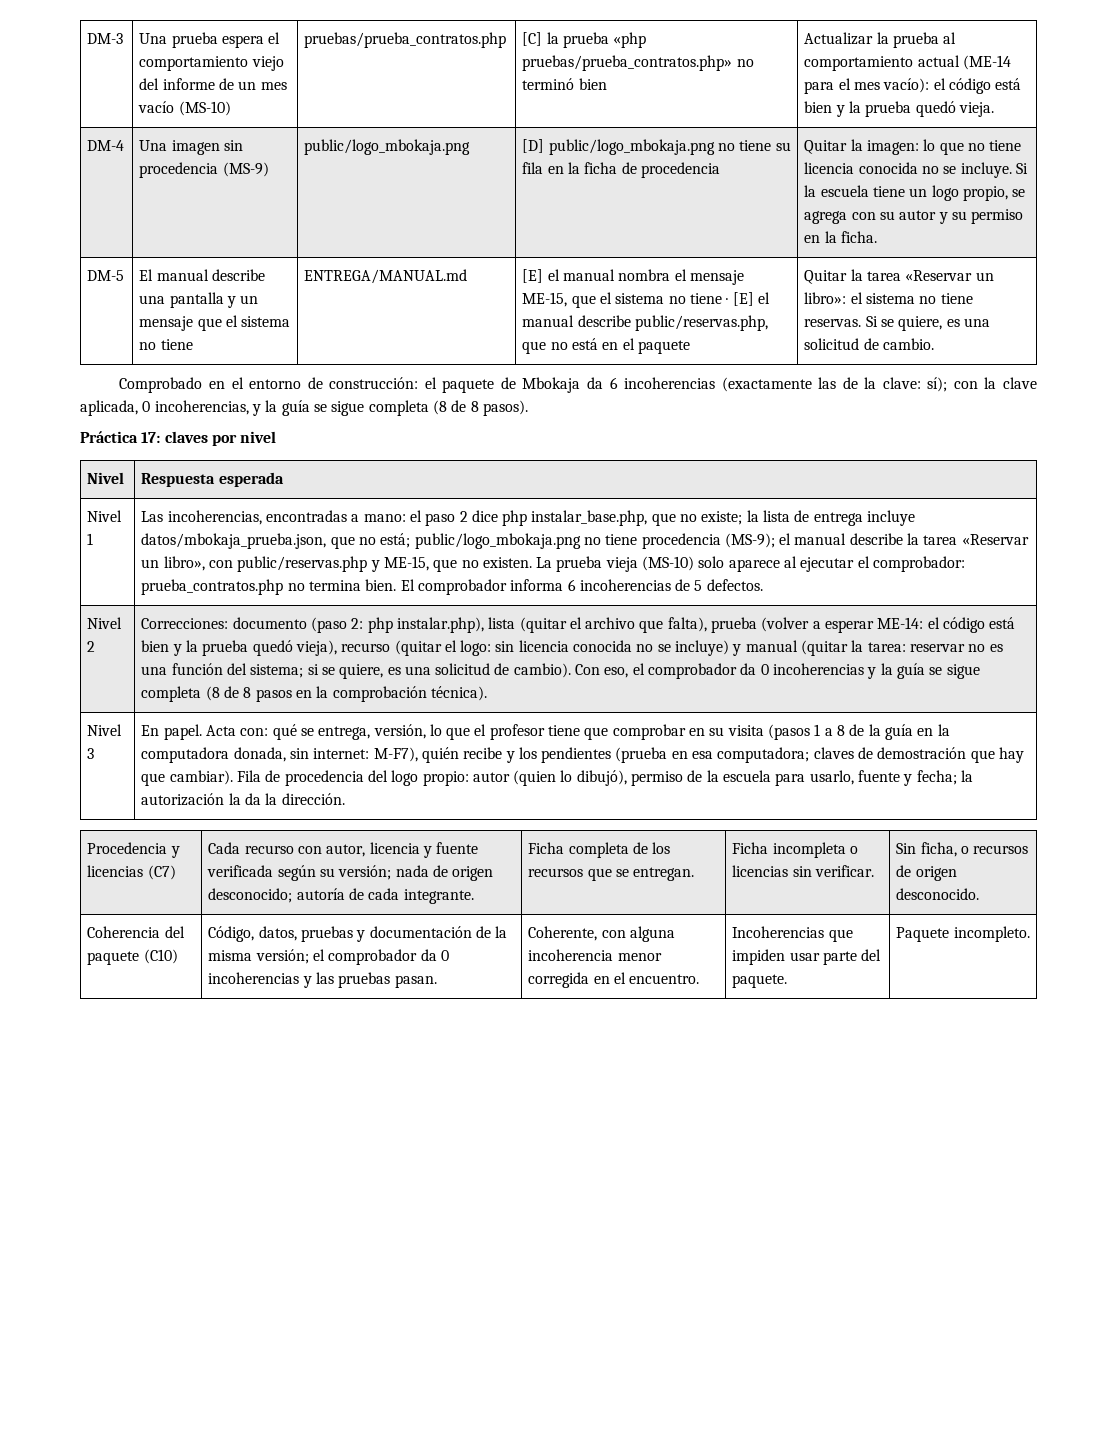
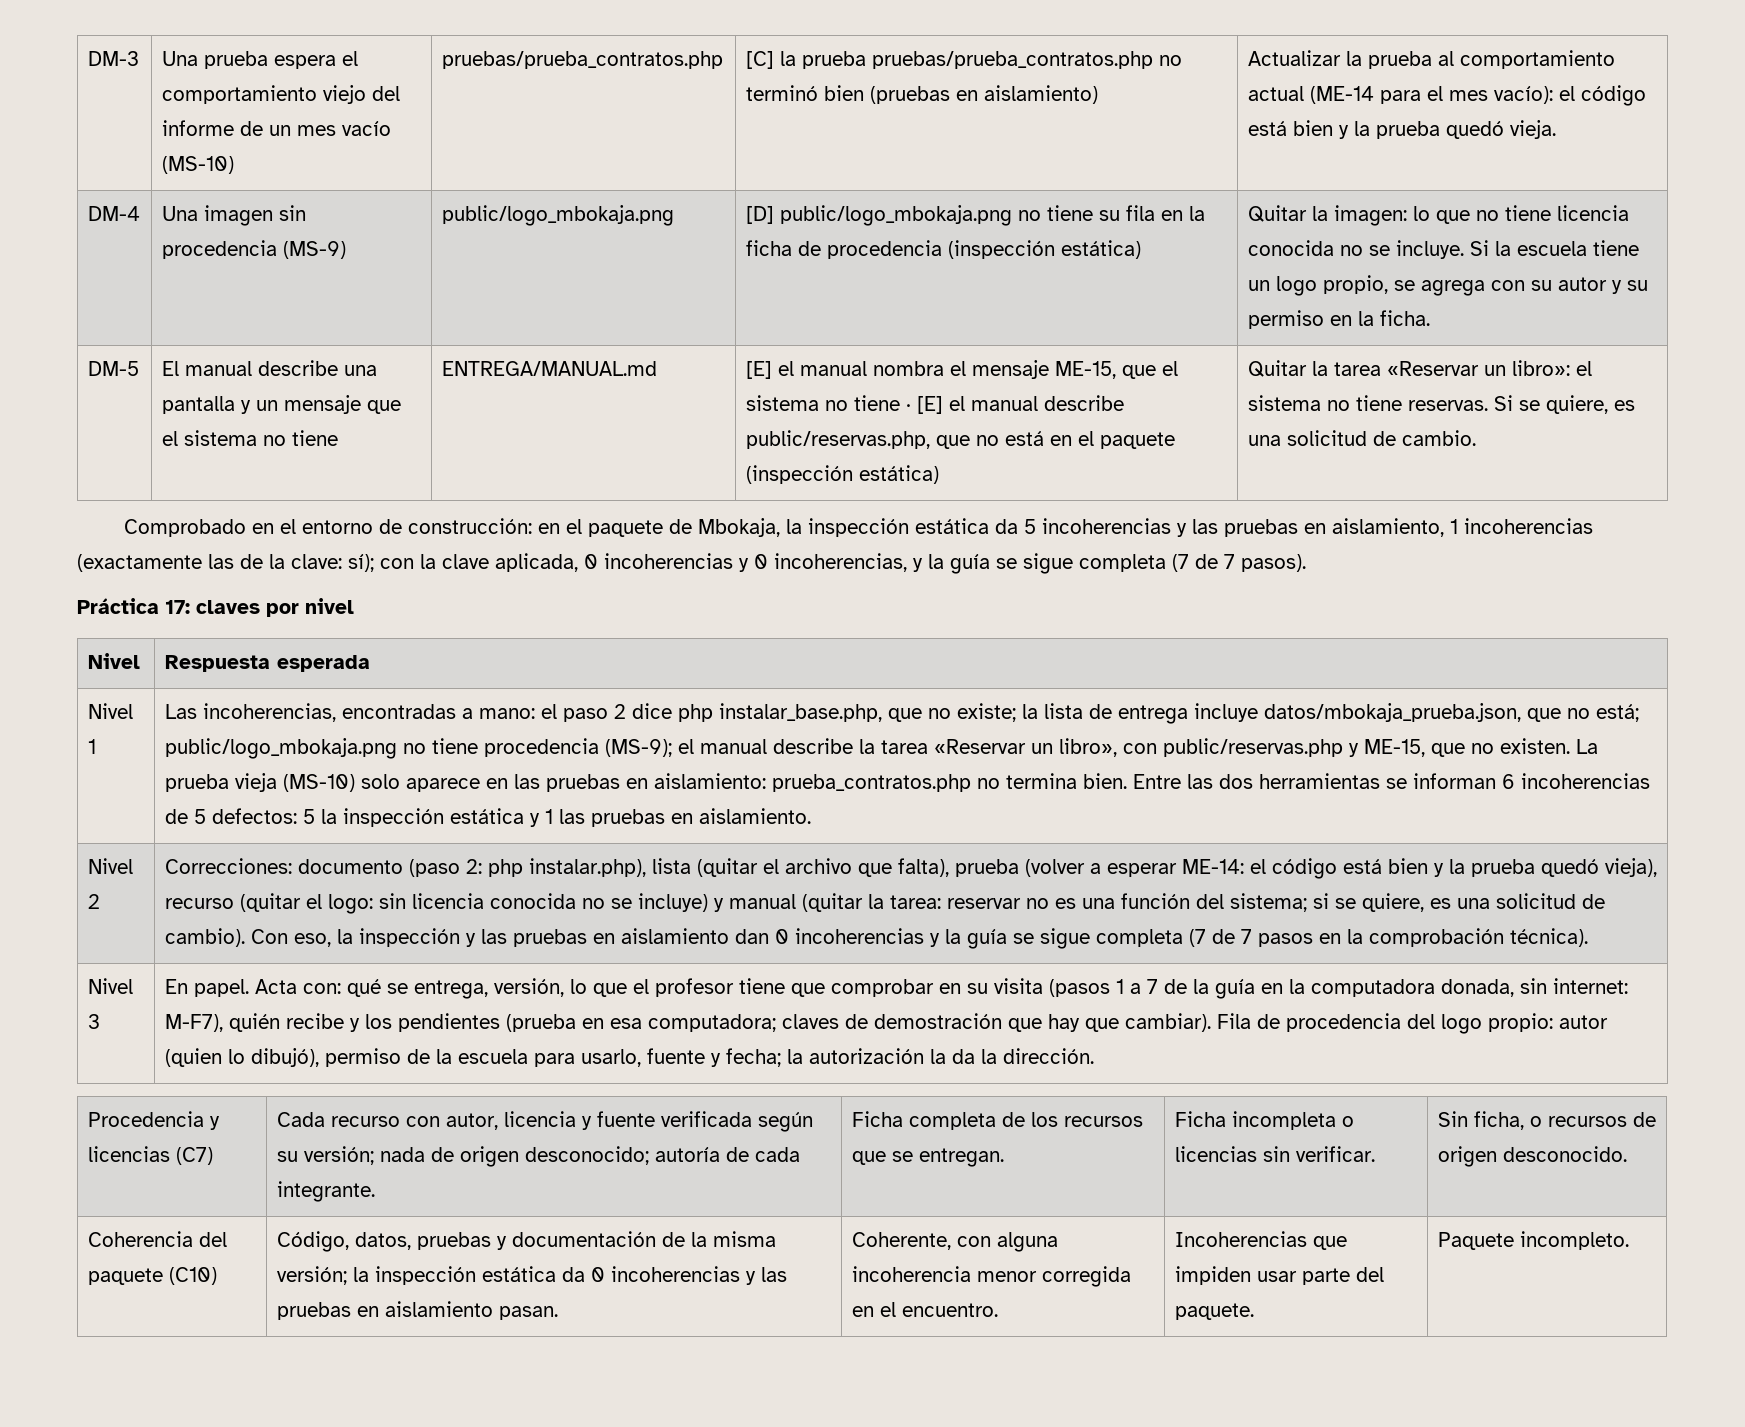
[613,32,647,48] [522,55,733,71] «php pruebas/prueba_contratos.php» -> [871,51,1153,69] pruebas/prueba_contratos.php
(607, 84) none -> [869,85,1098,104] (pruebas en aislamiento)
(720, 170) none -> [947,240,1141,259] (inspección estática)
(690, 347) none -> [745,465,939,484] (inspección estática)
(419, 383) none -> [538,523,561,534] en
[522,377,618,393] Mbokaja da 6 -> [698,518,1459,537] Mbokaja, la inspección estática da 5 incoherencias y las pruebas en aislamiento, 1
(151, 406) none -> [604,553,768,572] incoherencias y 0
[432,400,479,415] (8 de 8 -> [1172,554,1235,572] (7 de 7
[784,556,966,572] [141,579,763,595] al ejecutar el comprobador: prueba_contratos.php no termina bien. El comprobador informa 6 incoherencias de 5 defectos. -> [485,773,1650,792] [164,808,811,827] en las pruebas en aislamiento: prueba_contratos.php no termina bien. Entre las dos herramientas se informan 6 incoherencias de 5 defectos: 5 la inspección estática y 1 las pruebas en aislamiento.
[632,663,757,679] el comprobador da -> [336,928,769,947] la inspección y las pruebas en aislamiento dan
[205,686,252,701] (8 de 8 -> [1188,929,1252,947] (7 de 7
[837,725,846,736] 8 -> [1146,979,1158,994] 7
[312,949,418,965] el comprobador -> [352,1266,556,1285] la inspección estática
(391, 980) none -> [356,1301,493,1317] en aislamiento

